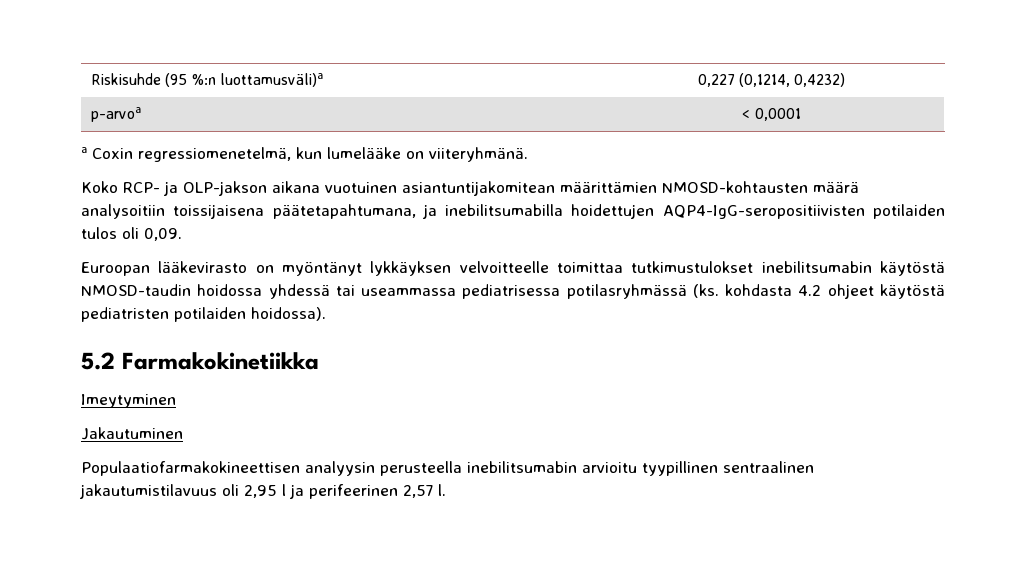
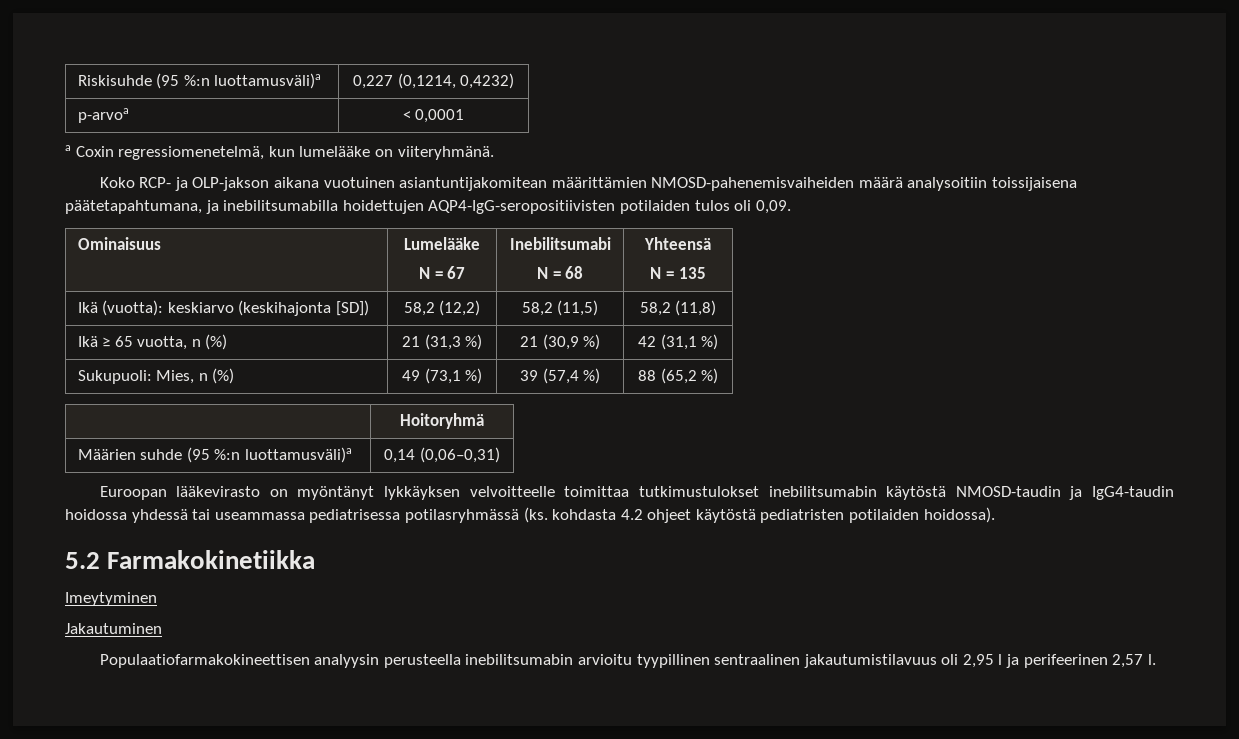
[662,181,808,193] NMOSD-kohtausten -> [651,177,855,191] NMOSD-pahenemisvaiheiden
(182, 234) none -> [77,237,161,250] [404,237,480,250] [418,266,466,279] [509,237,611,250] [536,266,584,279] [644,237,711,250] [650,267,706,279] [77,300,369,316] [403,300,481,316] [521,300,599,316] [639,300,717,316] [77,334,228,350] [401,334,483,350] [519,334,601,350] [637,334,719,350] [77,368,235,384] [401,368,483,384] [519,368,601,384] [637,368,719,384] [400,413,484,429] [77,447,352,463] [384,447,500,463] // Ominaisuus | Lumelääke // N = 67 | Inebilitsumabi // N = 68 | Yhteensä // N = 135 // Ikä (vuotta): keskiarvo (keskihajonta [SD]) | 58,2 (12,2) | 58,2 (11,5) | 58,2 (11,8) // Ikä ≥ 65 vuotta, n (%) | 21 (31,3 %) | 21 (30,9 %) | 42 (31,1 %) // Sukupuoli: Mies, n (%) | 49 (73,1 %) | 39 (57,4 %) | 88 (65,2 %) // | Hoitoryhmä // Määrien suhde (95 %:n luottamusväli)a | 0,14 (0,06–0,31)
(191, 290) none -> [1069,486,1174,500] ja IgG4-taudin

